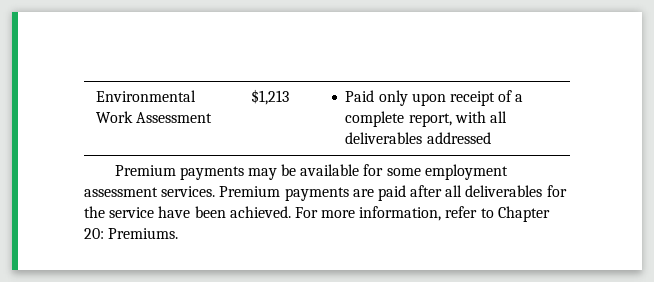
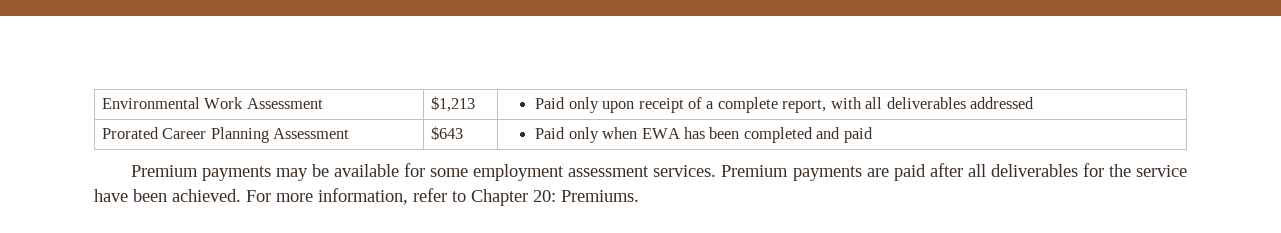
(491, 138) none -> [101,127,349,143] [430,126,463,140] [535,127,873,143] // Prorated Career Planning Assessment | $643 | Paid only when EWA has been completed and paid

